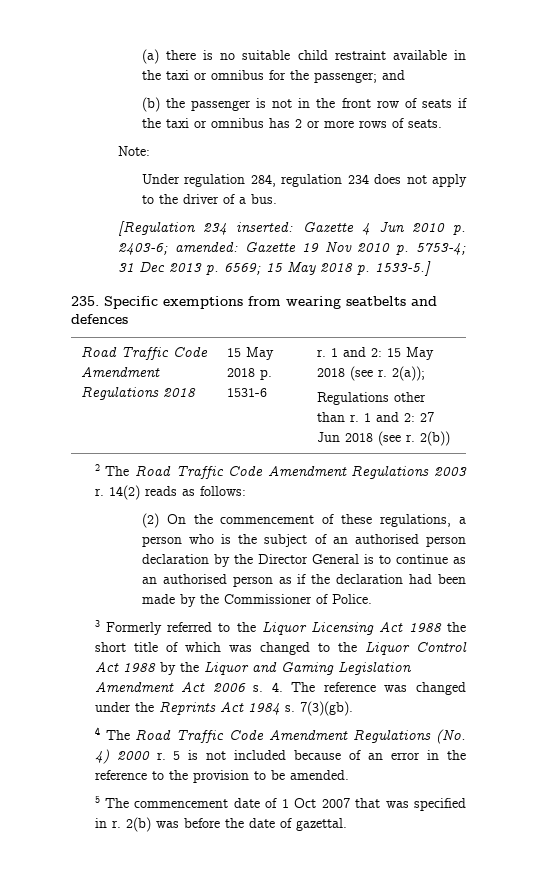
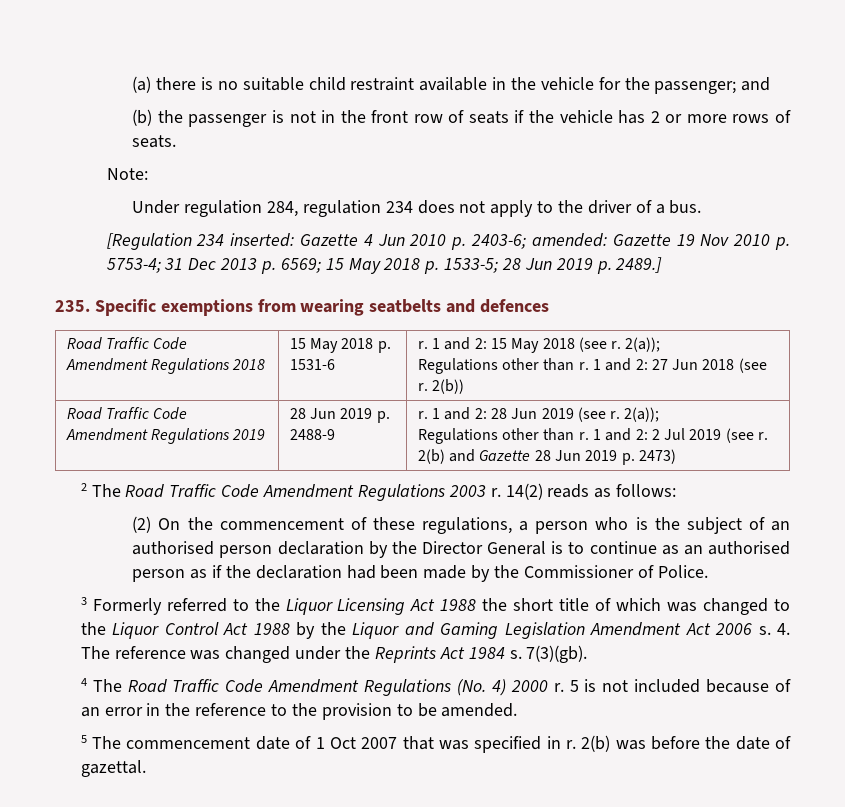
[165,70,264,80] taxi or omnibus -> [540,77,594,90] vehicle
[165,118,264,128] taxi or omnibus -> [559,110,613,123] vehicle
[375,261,432,276] 1533-5.] -> [444,257,663,274] 1533-5; 28 Jun 2019 p. 2489.]
(451, 438) none -> [66,407,188,420] [65,428,266,444] [289,408,390,423] [289,429,335,440] [417,407,660,422] [417,428,769,444] [417,449,676,465] // Road Traffic Code Amendment Regulations 2019 | 28 Jun 2019 p. 2488-9 | r. 1 and 2: 28 Jun 2019 (see r. 2(a)); // Regulations other than r. 1 and 2: 2 Jul 2019 (see r. 2(b) and Gazette 28 Jun 2019 p. 2473)

